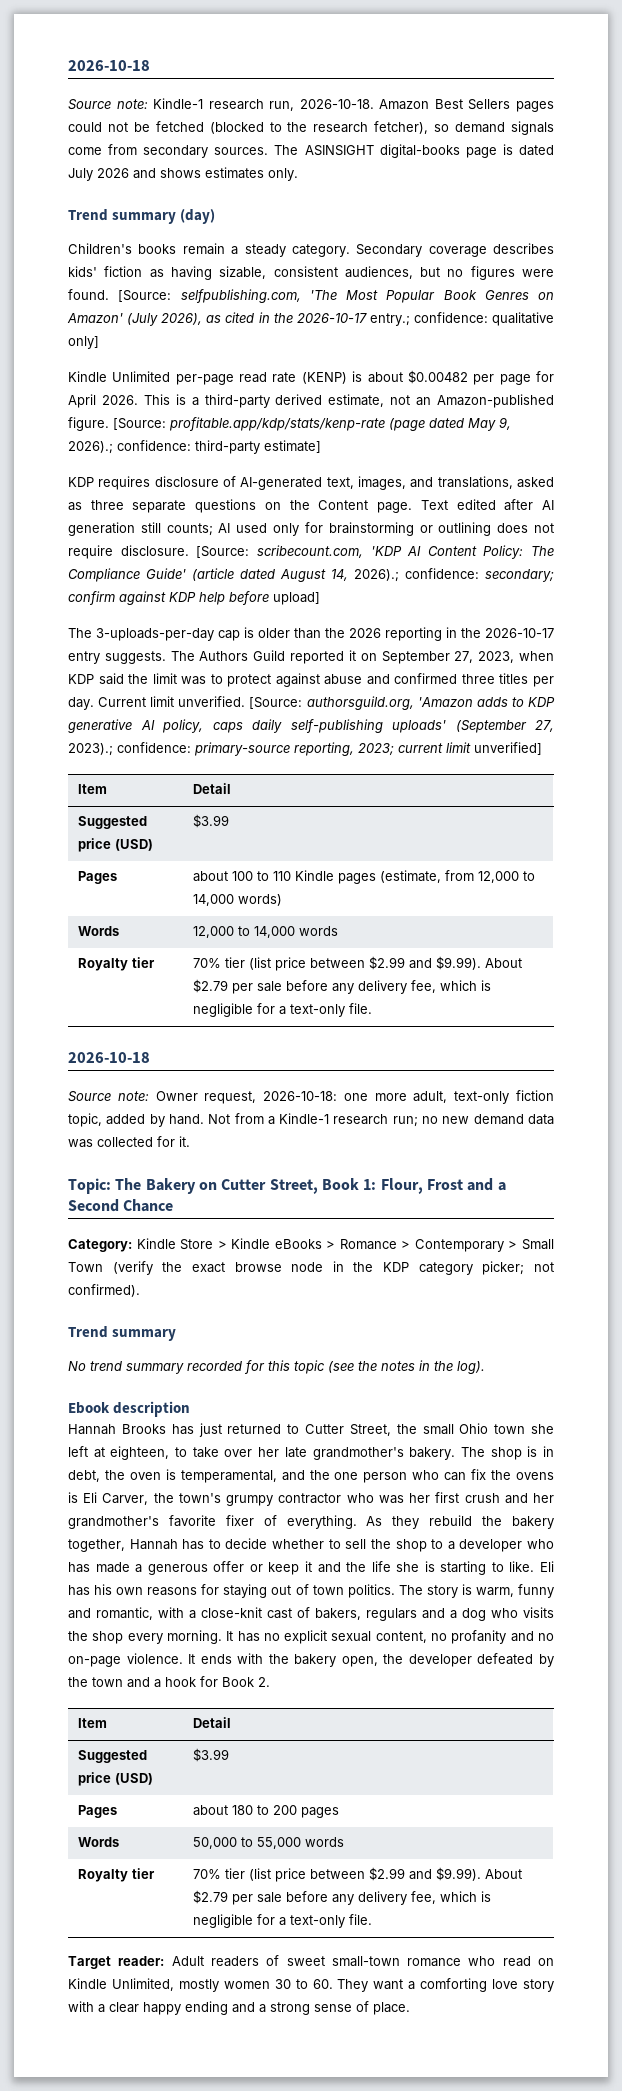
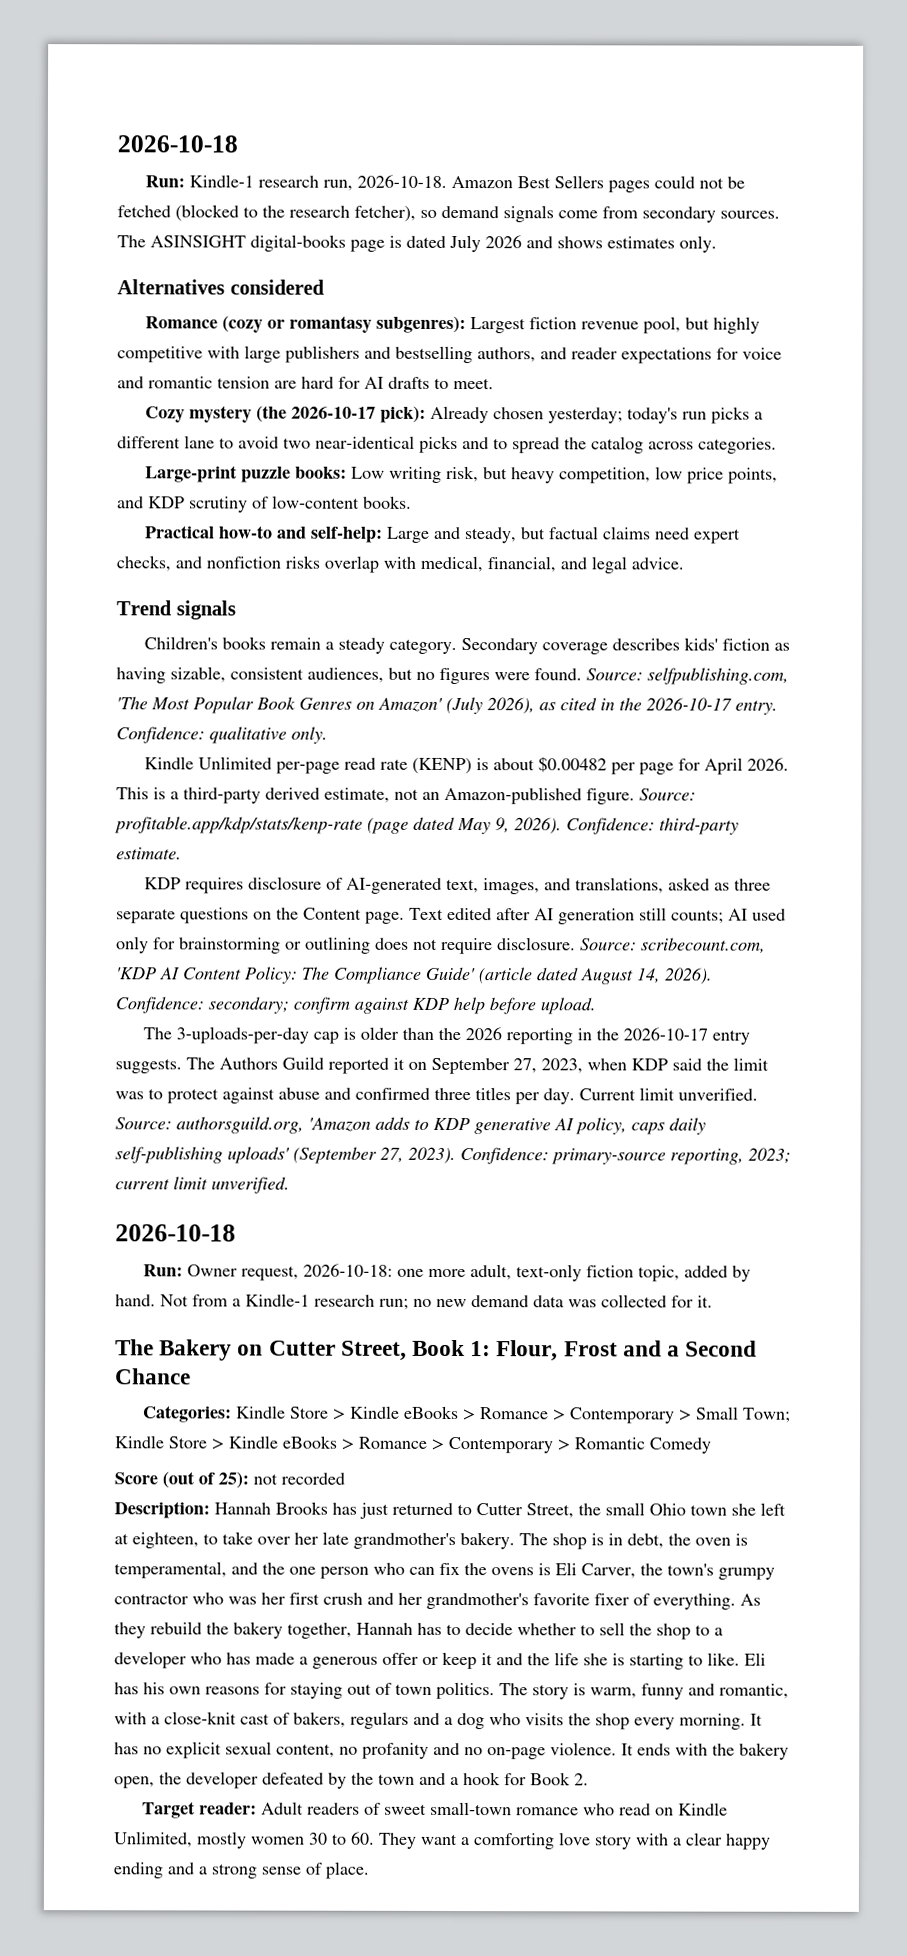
[68,60,150,71] [68,99,148,110] 2026-10-18 // Source note: -> [117,135,238,153] [144,175,185,188] 2026-10-18 // Run:
[68,209,216,224] // Trend summary (day) -> [117,279,325,295] [144,315,760,334] [117,345,782,364] [117,376,494,390] [144,405,763,424] [117,435,777,454] [144,465,778,484] [117,495,412,513] [143,525,741,544] [116,555,684,574] [116,600,236,620] // Alternatives considered // Romance (cozy or romantasy subgenres): Largest fiction revenue pool, but highly competitive with large publishers and bestselling authors, and reader expectations for voice and romantic tension are hard for AI drafts to meet. // Cozy mystery (the 2026-10-17 pick): Already chosen yesterday; today's run picks a different lane to avoid two near-identical picks and to spread the catalog across categories. // Large-print puzzle books: Low writing risk, but heavy competition, low price points, and KDP scrutiny of low-content books. // Practical how-to and self-help: Large and steady, but factual claims need expert checks, and nonfiction risks overlap with medical, financial, and legal advice. // Trend signals
[118,290,172,302] [Source: -> [586,668,643,681] Source:
[369,312,554,326] [68,336,99,349] entry.; confidence: qualitative only] -> [735,699,778,715] [116,726,328,744] entry. Confidence: qualitative only.
[113,418,166,430] [Source: -> [639,788,696,801] Source:
[68,440,321,454] 2026).; confidence: third-party estimate] -> [514,817,739,835] [116,847,182,860] 2026). Confidence: third-party estimate.
[196,546,250,558] [Source: -> [580,938,637,951] Source:
[354,568,479,582] 2026).; confidence: -> [664,967,713,985] [115,996,204,1014] 2026). Confidence:
[273,592,320,605] upload] -> [540,997,596,1015] upload.
[249,697,303,709] [Source: -> [115,1117,172,1130] Source:
[68,742,191,756] 2023).; confidence: -> [408,1146,549,1165] 2023). Confidence:
[474,742,542,755] [78,784,108,794] [193,783,232,794] [78,816,148,829] [78,838,154,852] [193,814,230,828] [78,871,118,884] [193,870,536,884] [193,894,283,906] [78,926,120,936] [193,926,339,938] [78,957,156,971] [193,956,523,971] [193,979,492,994] [193,1003,373,1017] [68,1052,150,1063] [68,1091,149,1102] unverified] // Item | Detail // Suggested price (USD) | $3.99 // Pages | about 100 to 110 Kindle pages (estimate, from 12,000 to 14,000 words) // Words | 12,000 to 14,000 words // Royalty tier | 70% tier (list price between $2.99 and $9.99). About $2.79 per sale before any delivery fee, which is negligible for a text-only file. // 2026-10-18 // Source note: -> [211,1176,290,1194] [115,1224,236,1242] [142,1264,183,1277] unverified. // 2026-10-18 // Run:
[68,1178,111,1194] Topic: -> (713, 1301) none
[68,1239,132,1252] Category: -> [141,1405,232,1423] Categories:
[68,1261,554,1275] [68,1284,140,1297] [68,1326,177,1341] [68,1360,485,1374] [68,1401,191,1417] Town (verify the exact browse node in the KDP category picker; not confirmed). // Trend summary // No trend summary recorded for this topic (see the notes in the log). // Ebook description // -> [741,1407,791,1423] [114,1435,711,1454] [114,1471,345,1489] [114,1501,210,1519] Town; Kindle Store > Kindle eBooks > Romance > Contemporary > Romantic Comedy // Score (out of 25): not recorded // Description:
[78,1718,108,1728] [193,1717,232,1728] [78,1750,148,1763] [78,1772,154,1786] [193,1748,230,1762] [78,1805,118,1818] [193,1805,340,1818] [78,1837,120,1847] [193,1837,345,1849] [78,1868,156,1882] [193,1867,523,1882] [193,1890,492,1905] [193,1914,373,1928] // Item | Detail // Suggested price (USD) | $3.99 // Pages | about 180 to 200 pages // Words | 50,000 to 55,000 words // Royalty tier | 70% tier (list price between $2.99 and $9.99). About $2.79 per sale before any delivery fee, which is negligible for a text-only file. -> (589, 1779) none

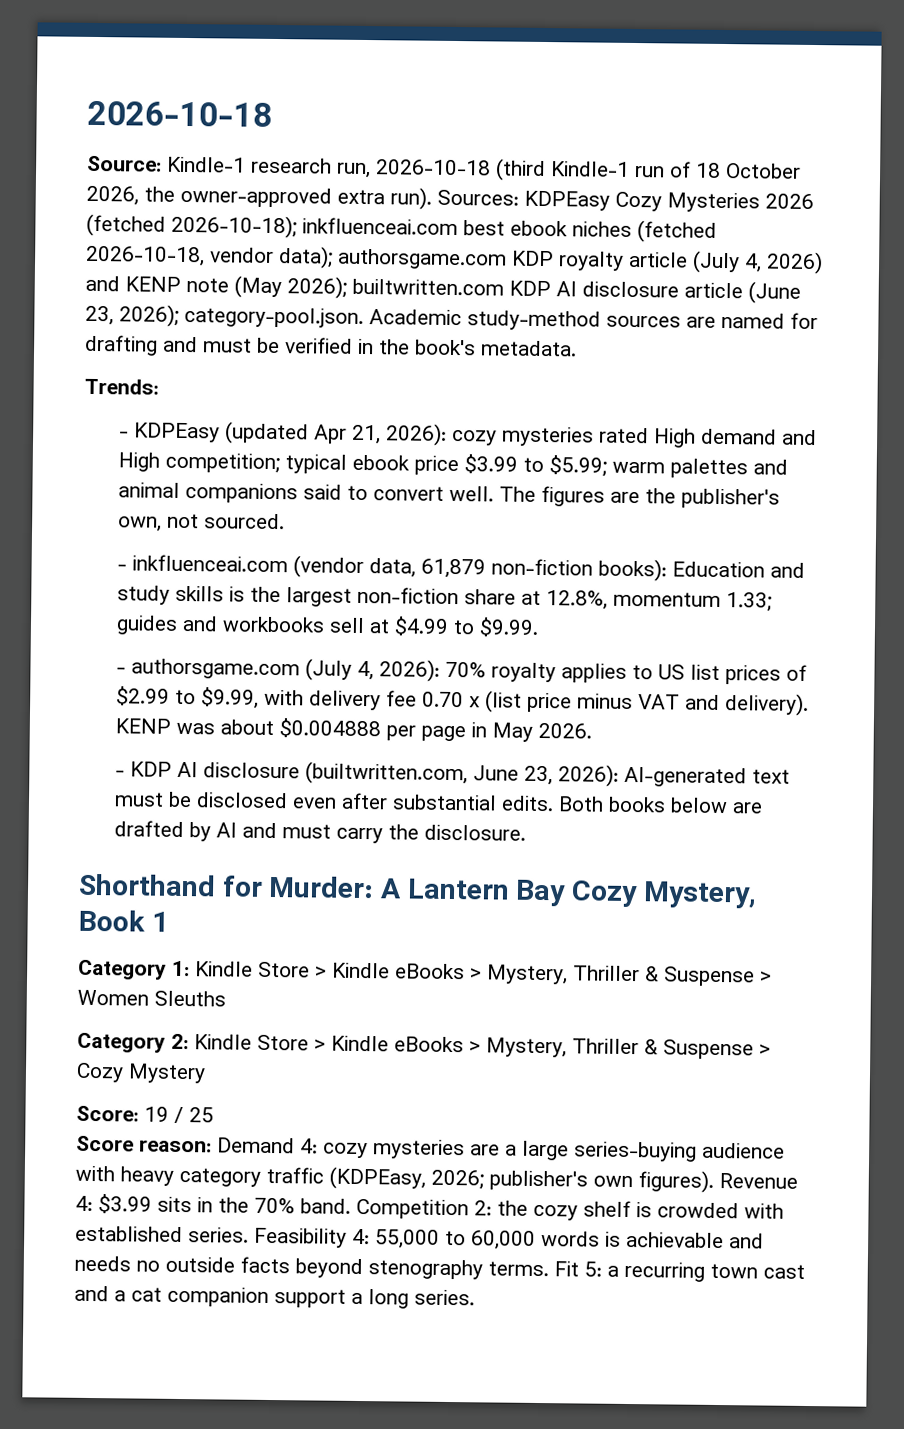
[117,135,238,153] [144,175,185,188] 2026-10-18 // Run: -> [87,100,272,127] [87,155,162,172] 2026-10-18 // Source:
[356,174,745,193] [117,204,780,223] [117,234,717,253] [117,279,325,295] [144,315,760,334] [117,345,782,364] [117,376,494,390] [144,405,763,424] [117,435,777,454] [144,465,778,484] [117,495,412,513] [143,525,741,544] [116,555,684,574] [116,600,236,620] [143,636,790,655] [116,666,789,685] [116,696,778,715] [116,726,328,744] [143,756,789,775] [116,786,696,805] [114,816,739,835] [116,847,182,860] [143,876,771,895] [116,907,786,925] [116,936,766,955] [115,966,713,985] [115,996,596,1015] [142,1026,750,1045] [115,1056,769,1075] [115,1087,758,1105] [115,1116,706,1135] [115,1146,791,1165] [115,1176,290,1194] [115,1224,236,1242] [142,1263,751,1282] [115,1293,713,1310] [115,1339,758,1362] [115,1368,191,1385] [141,1405,791,1424] [114,1435,711,1454] [114,1471,345,1489] [114,1501,786,1519] [114,1531,748,1550] [114,1561,775,1580] [114,1592,761,1610] [114,1621,723,1640] [114,1651,766,1670] [114,1681,789,1700] [114,1711,763,1730] [114,1741,789,1760] [114,1771,589,1789] [141,1801,728,1819] [114,1831,771,1850] [113,1861,369,1879] 2026-10-18. Amazon Best Sellers pages could not be fetched (blocked to the research fetcher), so demand signals come from secondary sources. The ASINSIGHT digital-books page is dated July 2026 and shows estimates only. // Alternatives considered // Romance (cozy or romantasy subgenres): Largest fiction revenue pool, but highly competitive with large publishers and bestselling authors, and reader expectations for voice and romantic tension are hard for AI drafts to meet. // Cozy mystery (the 2026-10-17 pick): Already chosen yesterday; today's run picks a different lane to avoid two near-identical picks and to spread the catalog across categories. // Large-print puzzle books: Low writing risk, but heavy competition, low price points, and KDP scrutiny of low-content books. // Practical how-to and self-help: Large and steady, but factual claims need expert checks, and nonfiction risks overlap with medical, financial, and legal advice. // Trend signals // Children's books remain a steady category. Secondary coverage describes kids' fiction as having sizable, consistent audiences, but no figures were found. Source: selfpublishing.com, 'The Most Popular Book Genres on Amazon' (July 2026), as cited in the 2026-10-17 entry. Confidence: qualitative only. // Kindle Unlimited per-page read rate (KENP) is about $0.00482 per page for April 2026. This is a third-party derived estimate, not an Amazon-published figure. Source: profitable.app/kdp/stats/kenp-rate (page dated May 9, 2026). Confidence: third-party estimate. // KDP requires disclosure of AI-generated text, images, and translations, asked as three separate questions on the Content page. Text edited after AI generation still counts; AI used only for brainstorming or outlining does not require disclosure. Source: scribecount.com, 'KDP AI Content Policy: The Compliance Guide' (article dated August 14, 2026). Confidence: secondary; confirm against KDP help before upload. // The 3-uploads-per-day cap is older than the 2026 reporting in the 2026-10-17 entry suggests. The Authors Guild reported it on September 27, 2023, when KDP said the limit was to protect against abuse and confirmed three titles per day. Current limit unverified. Source: authorsguild.org, 'Amazon adds to KDP generative AI policy, caps daily self-publishing uploads' (September 27, 2023). Confidence: primary-source reporting, 2023; current limit unverified. // 2026-10-18 // Run: Owner request, 2026-10-18: one more adult, text-only fiction topic, added by hand. Not from a Kindle-1 research run; no new demand data was collected for it. // The Bakery on Cutter Street, Book 1: Flour, Frost and a Second Chance // Categories: Kindle Store > Kindle eBooks > Romance > Contemporary > Small Town; Kindle Store > Kindle eBooks > Romance > Contemporary > Romantic Comedy // Score (out of 25): not recorded // Description: Hannah Brooks has just returned to Cutter Street, the small Ohio town she left at eighteen, to take over her late grandmother's bakery. The shop is in debt, the oven is temperamental, and the one person who can fix the ovens is Eli Carver, the town's grumpy contractor who was her first crush and her grandmother's favorite fixer of everything. As they rebuild the bakery together, Hannah has to decide whether to sell the shop to a developer who has made a generous offer or keep it and the life she is starting to like. Eli has his own reasons for staying out of town politics. The story is warm, funny and romantic, with a close-knit cast of bakers, regulars and a dog who visits the shop every morning. It has no explicit sexual content, no profanity and no on-page violence. It ends with the bakery open, the developer defeated by the town and a hook for Book 2. // Target reader: Adult readers of sweet small-town romance who read on Kindle Unlimited, mostly women 30 to 60. They want a comforting love story with a clear happy ending and a strong sense of place. -> [376,158,801,182] [86,185,814,213] [86,213,717,243] [85,245,823,275] [85,275,801,304] [85,304,818,331] [84,334,577,357] [84,378,159,395] [119,421,818,448] [118,452,789,479] [118,482,781,509] [118,513,286,532] [117,554,806,582] [117,585,773,612] [116,615,540,637] [116,658,808,685] [116,686,810,716] [115,718,593,742] [115,761,791,788] [114,791,764,814] [114,820,527,844] [78,873,757,909] [78,909,169,932] [78,959,772,987] [77,989,226,1007] [77,1032,771,1060] [76,1062,206,1084] [76,1105,214,1124] [76,1135,785,1162] [75,1165,798,1193] [75,1194,784,1221] [75,1225,764,1250] [74,1255,805,1282] [74,1285,475,1309] 2026-10-18 (third Kindle-1 run of 18 October 2026, the owner-approved extra run). Sources: KDPEasy Cozy Mysteries 2026 (fetched 2026-10-18); inkfluenceai.com best ebook niches (fetched 2026-10-18, vendor data); authorsgame.com KDP royalty article (July 4, 2026) and KENP note (May 2026); builtwritten.com KDP AI disclosure article (June 23, 2026); category-pool.json. Academic study-method sources are named for drafting and must be verified in the book's metadata. // Trends: // - KDPEasy (updated Apr 21, 2026): cozy mysteries rated High demand and High competition; typical ebook price $3.99 to $5.99; warm palettes and animal companions said to convert well. The figures are the publisher's own, not sourced. // - inkfluenceai.com (vendor data, 61,879 non-fiction books): Education and study skills is the largest non-fiction share at 12.8%, momentum 1.33; guides and workbooks sell at $4.99 to $9.99. // - authorsgame.com (July 4, 2026): 70% royalty applies to US list prices of $2.99 to $9.99, with delivery fee 0.70 x (list price minus VAT and delivery). KENP was about $0.004888 per page in May 2026. // - KDP AI disclosure (builtwritten.com, June 23, 2026): AI-generated text must be disclosed even after substantial edits. Both books below are drafted by AI and must carry the disclosure. // Shorthand for Murder: A Lantern Bay Cozy Mystery, Book 1 // Category 1: Kindle Store > Kindle eBooks > Mystery, Thriller & Suspense > Women Sleuths // Category 2: Kindle Store > Kindle eBooks > Mystery, Thriller & Suspense > Cozy Mystery // Score: 19 / 25 // Score reason: Demand 4: cozy mysteries are a large series-buying audience with heavy category traffic (KDPEasy, 2026; publisher's own figures). Revenue 4: $3.99 sits in the 70% band. Competition 2: the cozy shelf is crowded with established series. Feasibility 4: 55,000 to 60,000 words is achievable and needs no outside facts beyond stenography terms. Fit 5: a recurring town cast and a cat companion support a long series.

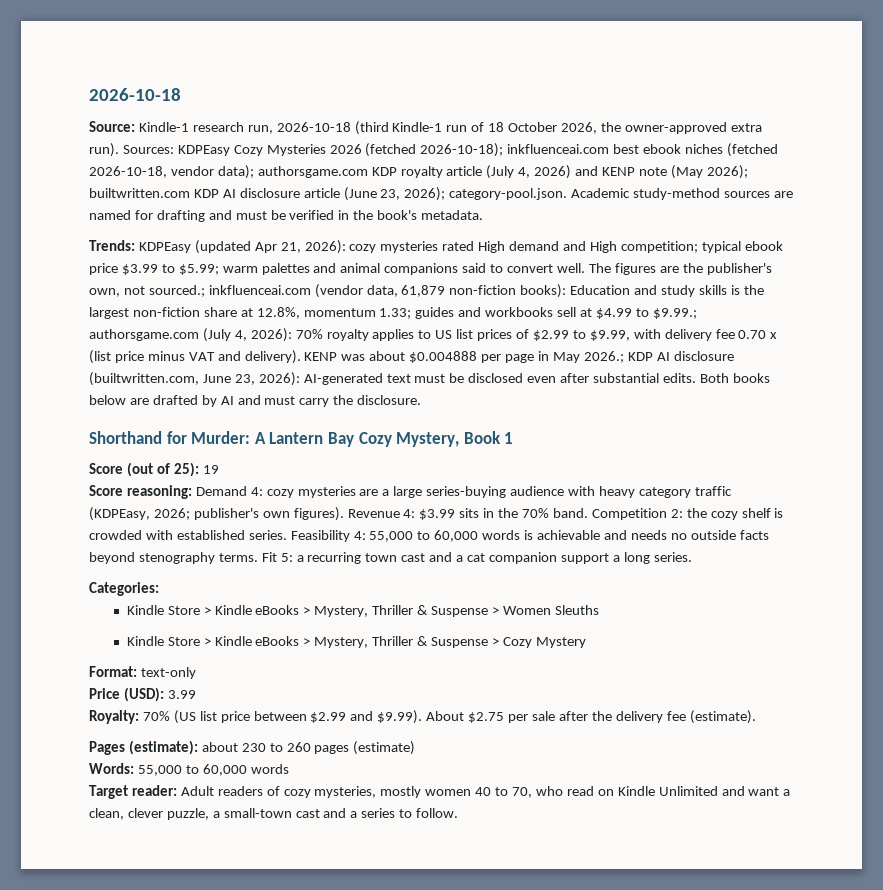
[119,431,130,438] // - -> (135, 245) none
[204,513,286,530] [117,564,128,571] sourced. // - -> [148,285,205,297] sourced.;
[479,617,540,637] [116,667,127,674] $9.99. // - -> [652,308,697,319] $9.99.;
[538,722,593,739] [115,770,126,777] 2026. // - -> [583,351,624,363] 2026.;
[78,959,772,987] [77,989,226,1007] [77,1032,771,1060] [76,1062,206,1084] [76,1105,139,1122] Category 1: Kindle Store > Kindle eBooks > Mystery, Thriller & Suspense > Women Sleuths // Category 2: Kindle Store > Kindle eBooks > Mystery, Thriller & Suspense > Cozy Mystery // Score: -> [89,462,199,477] Score (out of 25):
[174,1106,214,1124] [76,1135,212,1153] / 25 // Score reason: -> [89,485,192,499] // Score reasoning:
(475, 1297) none -> [89,582,159,596] [126,605,599,617] [126,636,586,648] [89,666,196,679] [89,687,196,702] [89,710,756,724] [89,740,416,755] [89,763,289,776] [89,785,791,799] [89,808,459,820] // Categories: // Kindle Store > Kindle eBooks > Mystery, Thriller & Suspense > Women Sleuths // Kindle Store > Kindle eBooks > Mystery, Thriller & Suspense > Cozy Mystery // Format: text-only // Price (USD): 3.99 // Royalty: 70% (US list price between $2.99 and $9.99). About $2.75 per sale after the delivery fee (estimate). // Pages (estimate): about 230 to 260 pages (estimate) // Words: 55,000 to 60,000 words // Target reader: Adult readers of cozy mysteries, mostly women 40 to 70, who read on Kindle Unlimited and want a clean, clever puzzle, a small-town cast and a series to follow.

